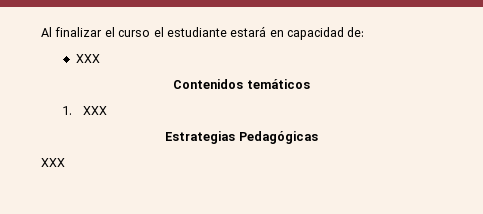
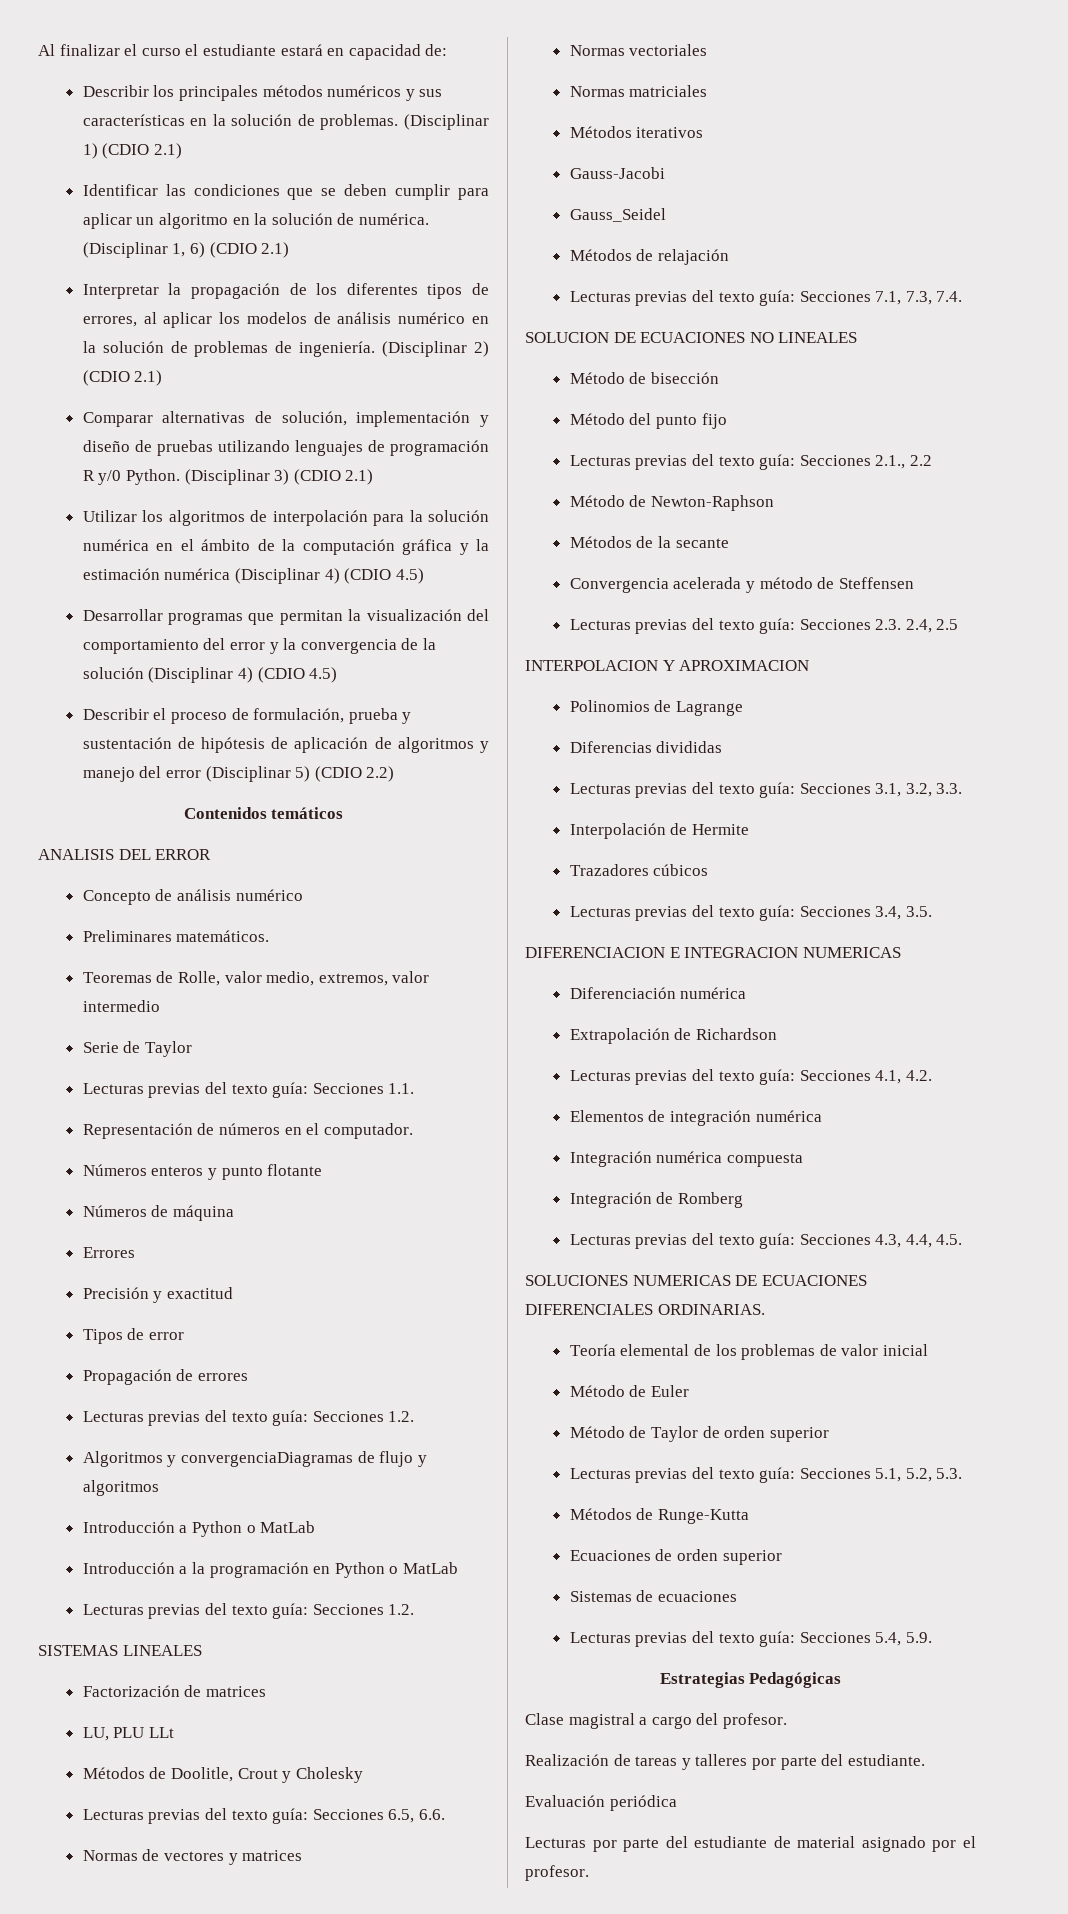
[75,54,100,63] [173,79,310,89] [61,106,107,115] [165,131,318,144] [41,158,65,167] XXX // Contenidos temáticos // 1. XXX // Estrategias Pedagógicas // XXX -> [82,85,443,101] [82,114,489,130] [82,143,182,159] [82,184,490,200] [82,213,429,229] [82,242,290,258] [82,283,490,299] [82,312,489,328] [82,341,489,357] [82,370,163,386] [82,411,490,427] [82,440,489,456] [82,469,374,485] [82,510,489,526] [82,539,489,555] [82,568,424,584] [82,609,489,625] [82,638,436,654] [82,667,338,683] [82,708,412,724] [82,737,490,753] [82,766,395,782] [183,807,344,819] [38,849,212,860] [82,889,303,905] [82,930,270,942] [82,971,430,986] [82,1000,160,1012] [82,1041,192,1057] [82,1082,415,1098] [82,1123,413,1139] [82,1164,323,1180] [82,1205,234,1221] [82,1247,135,1258] [82,1287,233,1303] [82,1328,184,1344] [82,1369,248,1385] [82,1410,415,1426] [82,1451,427,1467] [82,1480,159,1496] [82,1521,316,1537] [82,1562,458,1578] [82,1603,415,1619] [38,1645,202,1656] [82,1685,266,1697] [82,1727,174,1741] [82,1767,363,1783] [82,1808,445,1824] [82,1849,303,1865] [569,44,708,56] [569,85,708,97] [569,126,704,138] [569,167,665,179] [569,208,666,222] [569,249,729,265] [569,290,963,306] [525,332,858,343] [569,372,719,384] [569,413,727,429] [569,454,932,470] [569,495,774,511] [569,536,729,548] [569,577,914,593] [569,618,959,634] [525,660,810,671] [569,700,743,716] [569,741,723,753] [569,782,963,798] [569,823,749,839] [569,864,709,876] [569,905,932,921] [525,947,901,958] [569,987,747,999] [569,1028,777,1044] [569,1069,932,1085] [569,1110,822,1126] [569,1151,803,1167] [569,1192,743,1208] [569,1233,963,1249] [525,1275,867,1286] [525,1304,765,1315] [569,1344,928,1360] [569,1385,689,1397] [569,1426,829,1442] [569,1467,963,1483] [569,1508,749,1524] [569,1549,782,1565] [569,1590,737,1602] [569,1631,932,1647] [659,1672,842,1688] [525,1713,787,1729] [525,1754,925,1770] [525,1795,677,1811] [525,1836,976,1852] [525,1865,589,1881] Describir los principales métodos numéricos y sus características en la solución de problemas. (Disciplinar 1) (CDIO 2.1) // Identificar las condiciones que se deben cumplir para aplicar un algoritmo en la solución de numérica. (Disciplinar 1, 6) (CDIO 2.1) // Interpretar la propagación de los diferentes tipos de errores, al aplicar los modelos de análisis numérico en la solución de problemas de ingeniería. (Disciplinar 2) (CDIO 2.1) // Comparar alternativas de solución, implementación y diseño de pruebas utilizando lenguajes de programación R y/0 Python. (Disciplinar 3) (CDIO 2.1) // Utilizar los algoritmos de interpolación para la solución numérica en el ámbito de la computación gráfica y la estimación numérica (Disciplinar 4) (CDIO 4.5) // Desarrollar programas que permitan la visualización del comportamiento del error y la convergencia de la solución (Disciplinar 4) (CDIO 4.5) // Describir el proceso de formulación, prueba y sustentación de hipótesis de aplicación de algoritmos y manejo del error (Disciplinar 5) (CDIO 2.2) // Contenidos temáticos // ANALISIS DEL ERROR // Concepto de análisis numérico // Preliminares matemáticos. // Teoremas de Rolle, valor medio, extremos, valor intermedio // Serie de Taylor // Lecturas previas del texto guía: Secciones 1.1. // Representación de números en el computador. // Números enteros y punto flotante // Números de máquina // Errores // Precisión y exactitud // Tipos de error // Propagación de errores // Lecturas previas del texto guía: Secciones 1.2. // Algoritmos y convergenciaDiagramas de flujo y algoritmos // Introducción a Python o MatLab // Introducción a la programación en Python o MatLab // Lecturas previas del texto guía: Secciones 1.2. // SISTEMAS LINEALES // Factorización de matrices // LU, PLU LLt // Métodos de Doolitle, Crout y Cholesky // Lecturas previas del texto guía: Secciones 6.5, 6.6. // Normas de vectores y matrices // Normas vectoriales // Normas matriciales // Métodos iterativos // Gauss-Jacobi // Gauss_Seidel // Métodos de relajación // Lecturas previas del texto guía: Secciones 7.1, 7.3, 7.4. // SOLUCION DE ECUACIONES NO LINEALES // Método de bisección // Método del punto fijo // Lecturas previas del texto guía: Secciones 2.1., 2.2 // Método de Newton-Raphson // Métodos de la secante // Convergencia acelerada y método de Steffensen // Lecturas previas del texto guía: Secciones 2.3. 2.4, 2.5 // INTERPOLACION Y APROXIMACION // Polinomios de Lagrange // Diferencias divididas // Lecturas previas del texto guía: Secciones 3.1, 3.2, 3.3. // Interpolación de Hermite // Trazadores cúbicos // Lecturas previas del texto guía: Secciones 3.4, 3.5. // DIFERENCIACION E INTEGRACION NUMERICAS // Diferenciación numérica // Extrapolación de Richardson // Lecturas previas del texto guía: Secciones 4.1, 4.2. // Elementos de integración numérica // Integración numérica compuesta // Integración de Romberg // Lecturas previas del texto guía: Secciones 4.3, 4.4, 4.5. // SOLUCIONES NUMERICAS DE ECUACIONES DIFERENCIALES ORDINARIAS. // Teoría elemental de los problemas de valor inicial // Método de Euler // Método de Taylor de orden superior // Lecturas previas del texto guía: Secciones 5.1, 5.2, 5.3. // Métodos de Runge-Kutta // Ecuaciones de orden superior // Sistemas de ecuaciones // Lecturas previas del texto guía: Secciones 5.4, 5.9. // Estrategias Pedagógicas // Clase magistral a cargo del profesor. // Realización de tareas y talleres por parte del estudiante. // Evaluación periódica // Lecturas por parte del estudiante de material asignado por el profesor.

